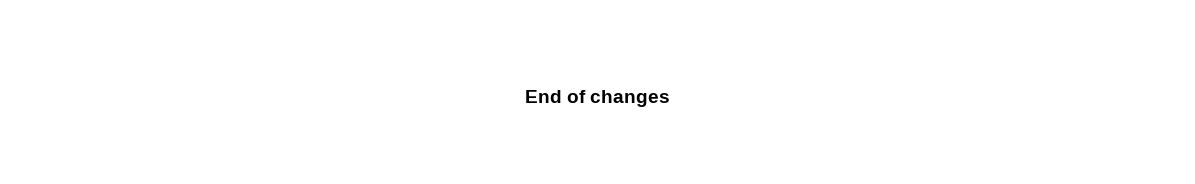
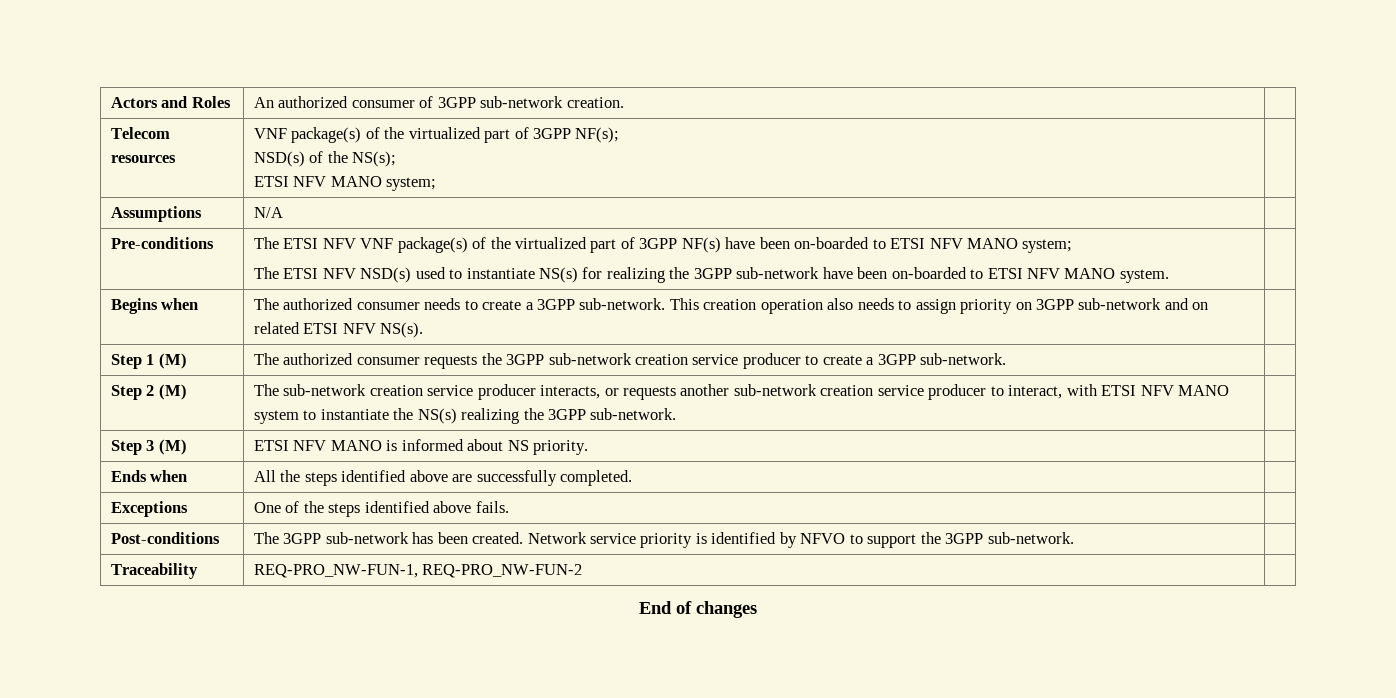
(524, 96) none -> [110,96,231,108] [253,96,624,108] [110,127,170,139] [110,155,176,163] [253,127,620,143] [253,151,397,167] [253,176,437,191] [110,206,202,222] [253,207,283,218] [110,237,214,249] [253,237,1073,253] [253,267,1169,283] [110,298,199,314] [253,298,1209,314] [253,322,424,338] [110,353,187,369] [253,353,1007,369] [110,384,187,400] [253,384,1229,400] [253,408,677,424] [110,439,187,455] [253,439,588,455] [110,470,188,482] [253,470,632,486] [110,501,188,517] [253,501,509,517] [110,532,220,544] [253,532,1074,548] [110,563,198,579] [253,564,583,578] Actors and Roles | An authorized consumer of 3GPP sub-network creation. | // Telecom resources | VNF package(s) of the virtualized part of 3GPP NF(s); // NSD(s) of the NS(s); // ETSI NFV MANO system; | // Assumptions | N/A | // Pre-conditions | The ETSI NFV VNF package(s) of the virtualized part of 3GPP NF(s) have been on-boarded to ETSI NFV MANO system; // The ETSI NFV NSD(s) used to instantiate NS(s) for realizing the 3GPP sub-network have been on-boarded to ETSI NFV MANO system. | // Begins when | The authorized consumer needs to create a 3GPP sub-network. This creation operation also needs to assign priority on 3GPP sub-network and on related ETSI NFV NS(s). | // Step 1 (M) | The authorized consumer requests the 3GPP sub-network creation service producer to create a 3GPP sub-network. | // Step 2 (M) | The sub-network creation service producer interacts, or requests another sub-network creation service producer to interact, with ETSI NFV MANO system to instantiate the NS(s) realizing the 3GPP sub-network. | // Step 3 (M) | ETSI NFV MANO is informed about NS priority. | // Ends when | All the steps identified above are successfully completed. | // Exceptions | One of the steps identified above fails. | // Post-conditions | The 3GPP sub-network has been created. Network service priority is identified by NFVO to support the 3GPP sub-network. | // Traceability | REQ-PRO_NW-FUN-1, REQ-PRO_NW-FUN-2 | //

